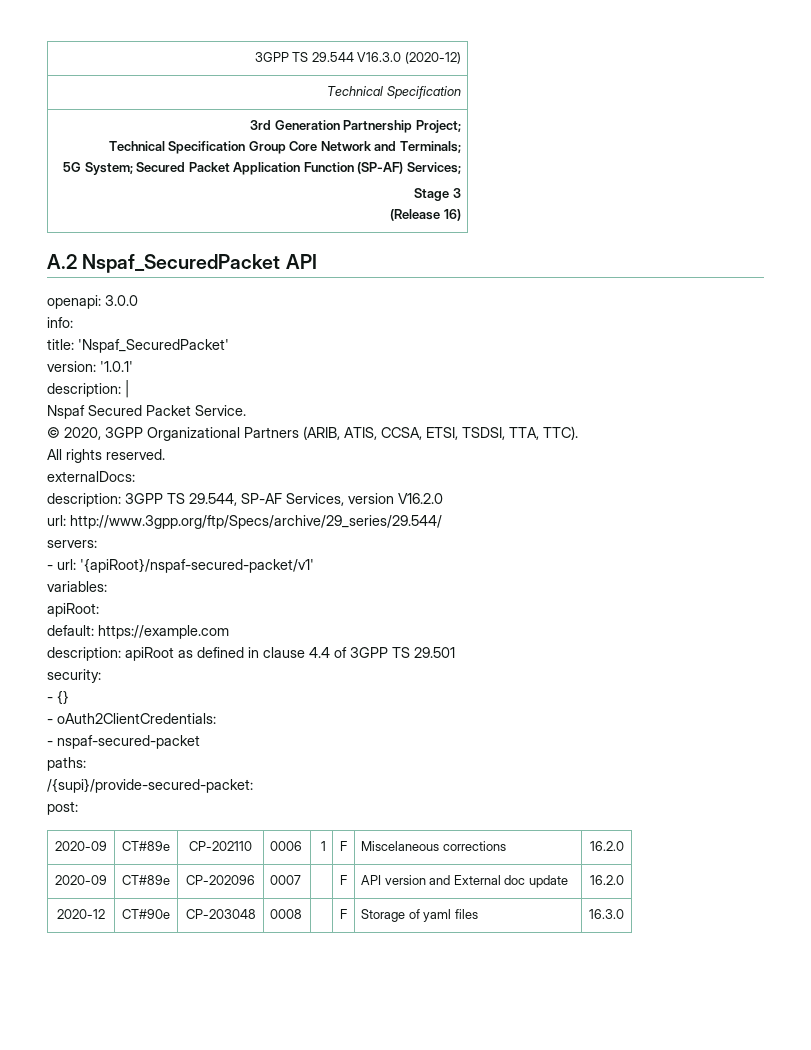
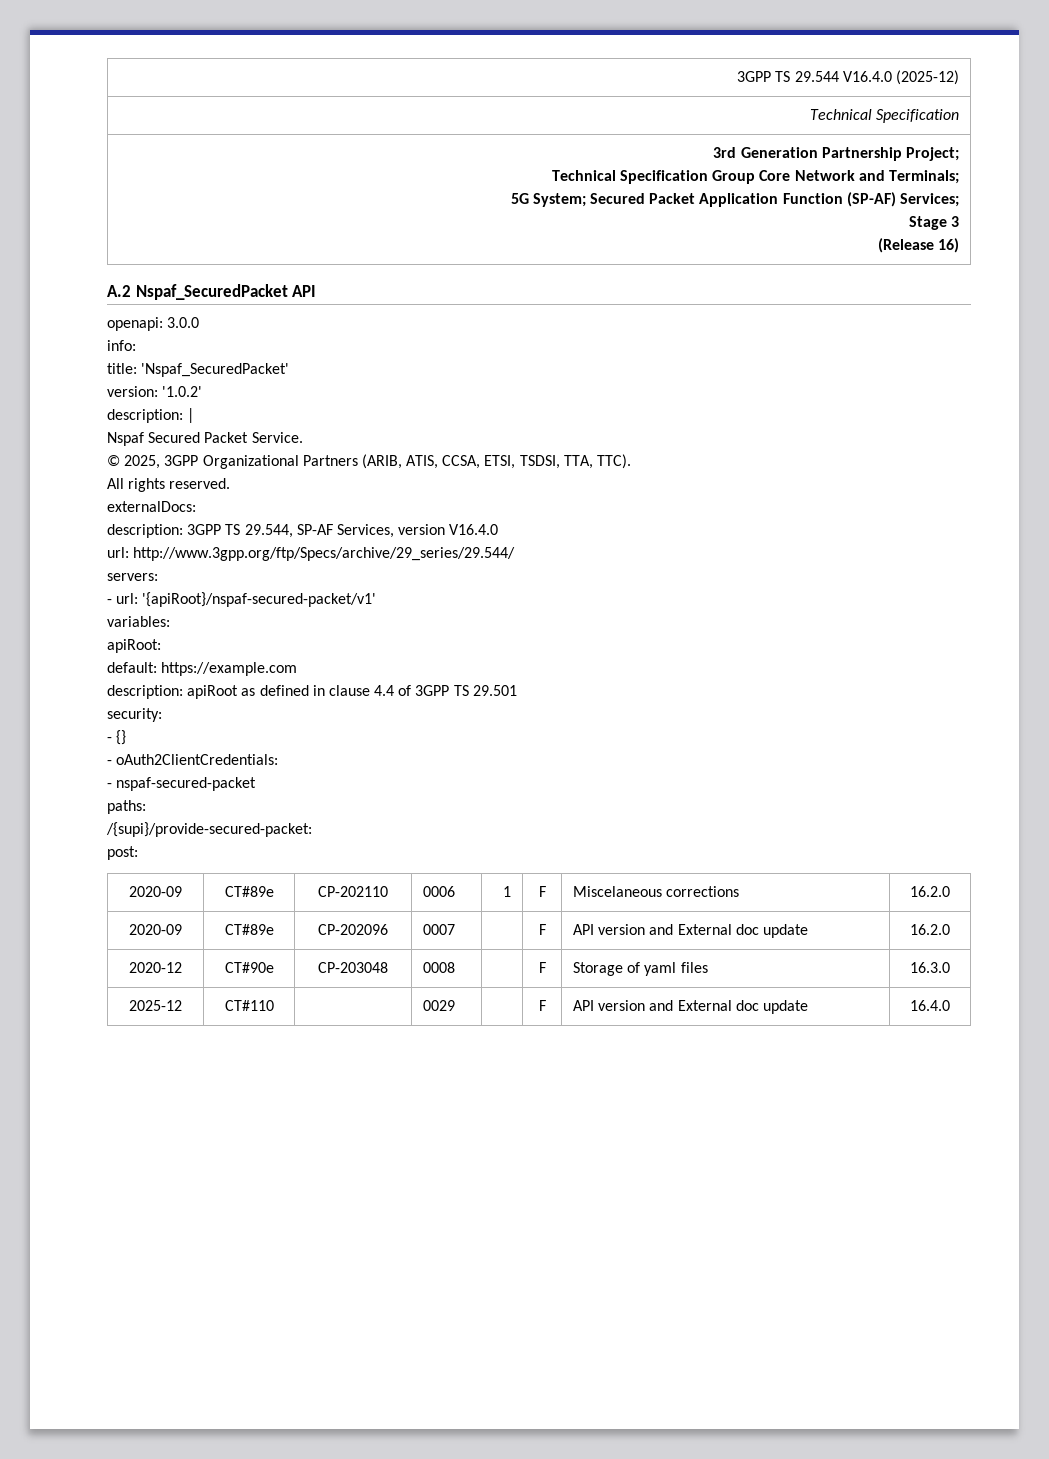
[357,52,461,64] V16.3.0 (2020-12) -> [842,70,959,85] V16.4.0 (2025-12)
[100,361,133,372] '1.0.1' -> [162,386,203,397] '1.0.2'
[64,427,101,440] 2020, -> [124,455,161,469] 2025,
[398,493,443,504] V16.2.0 -> [449,524,499,535] V16.4.0
(624, 914) none -> [129,1000,182,1011] [224,1000,274,1011] [423,1000,456,1011] [538,1000,546,1011] [573,1000,808,1014] [910,1000,950,1011] // 2025-12 | CT#110 | | 0029 | | F | API version and External doc update | 16.4.0

